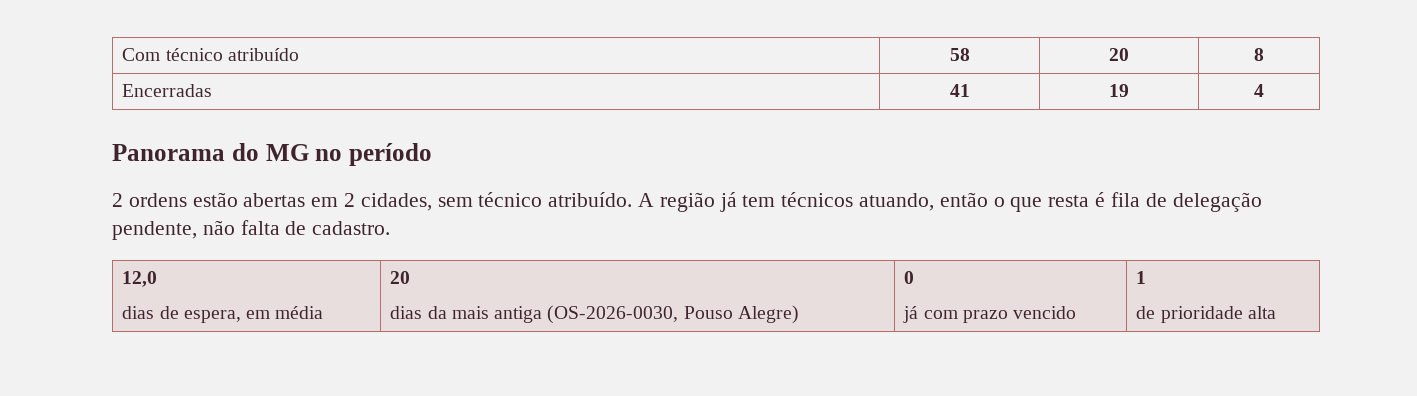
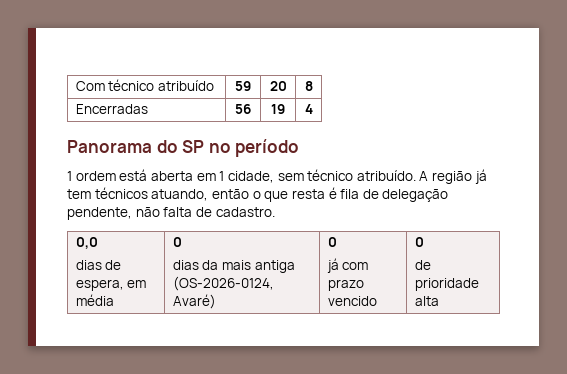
[949,48,970,61] 58 -> [235,81,251,91] 59
[949,84,970,97] 41 -> [235,104,251,114] 56
[265,144,309,161] MG -> [182,140,205,153] SP
[112,192,432,211] 2 ordens estão abertas em 2 cidades, -> [67,169,274,183] 1 ordem está aberta em 1 cidade,
[122,271,158,287] 12,0 -> [75,237,98,249] 0,0
[390,271,411,284] 20 -> [172,237,182,247] 0
[547,305,799,324] (OS-2026-0030, Pouso Alegre) -> [172,276,274,291] [172,294,216,309] (OS-2026-0124, Avaré)
[1136,271,1147,284] 1 -> [414,237,424,247] 0

